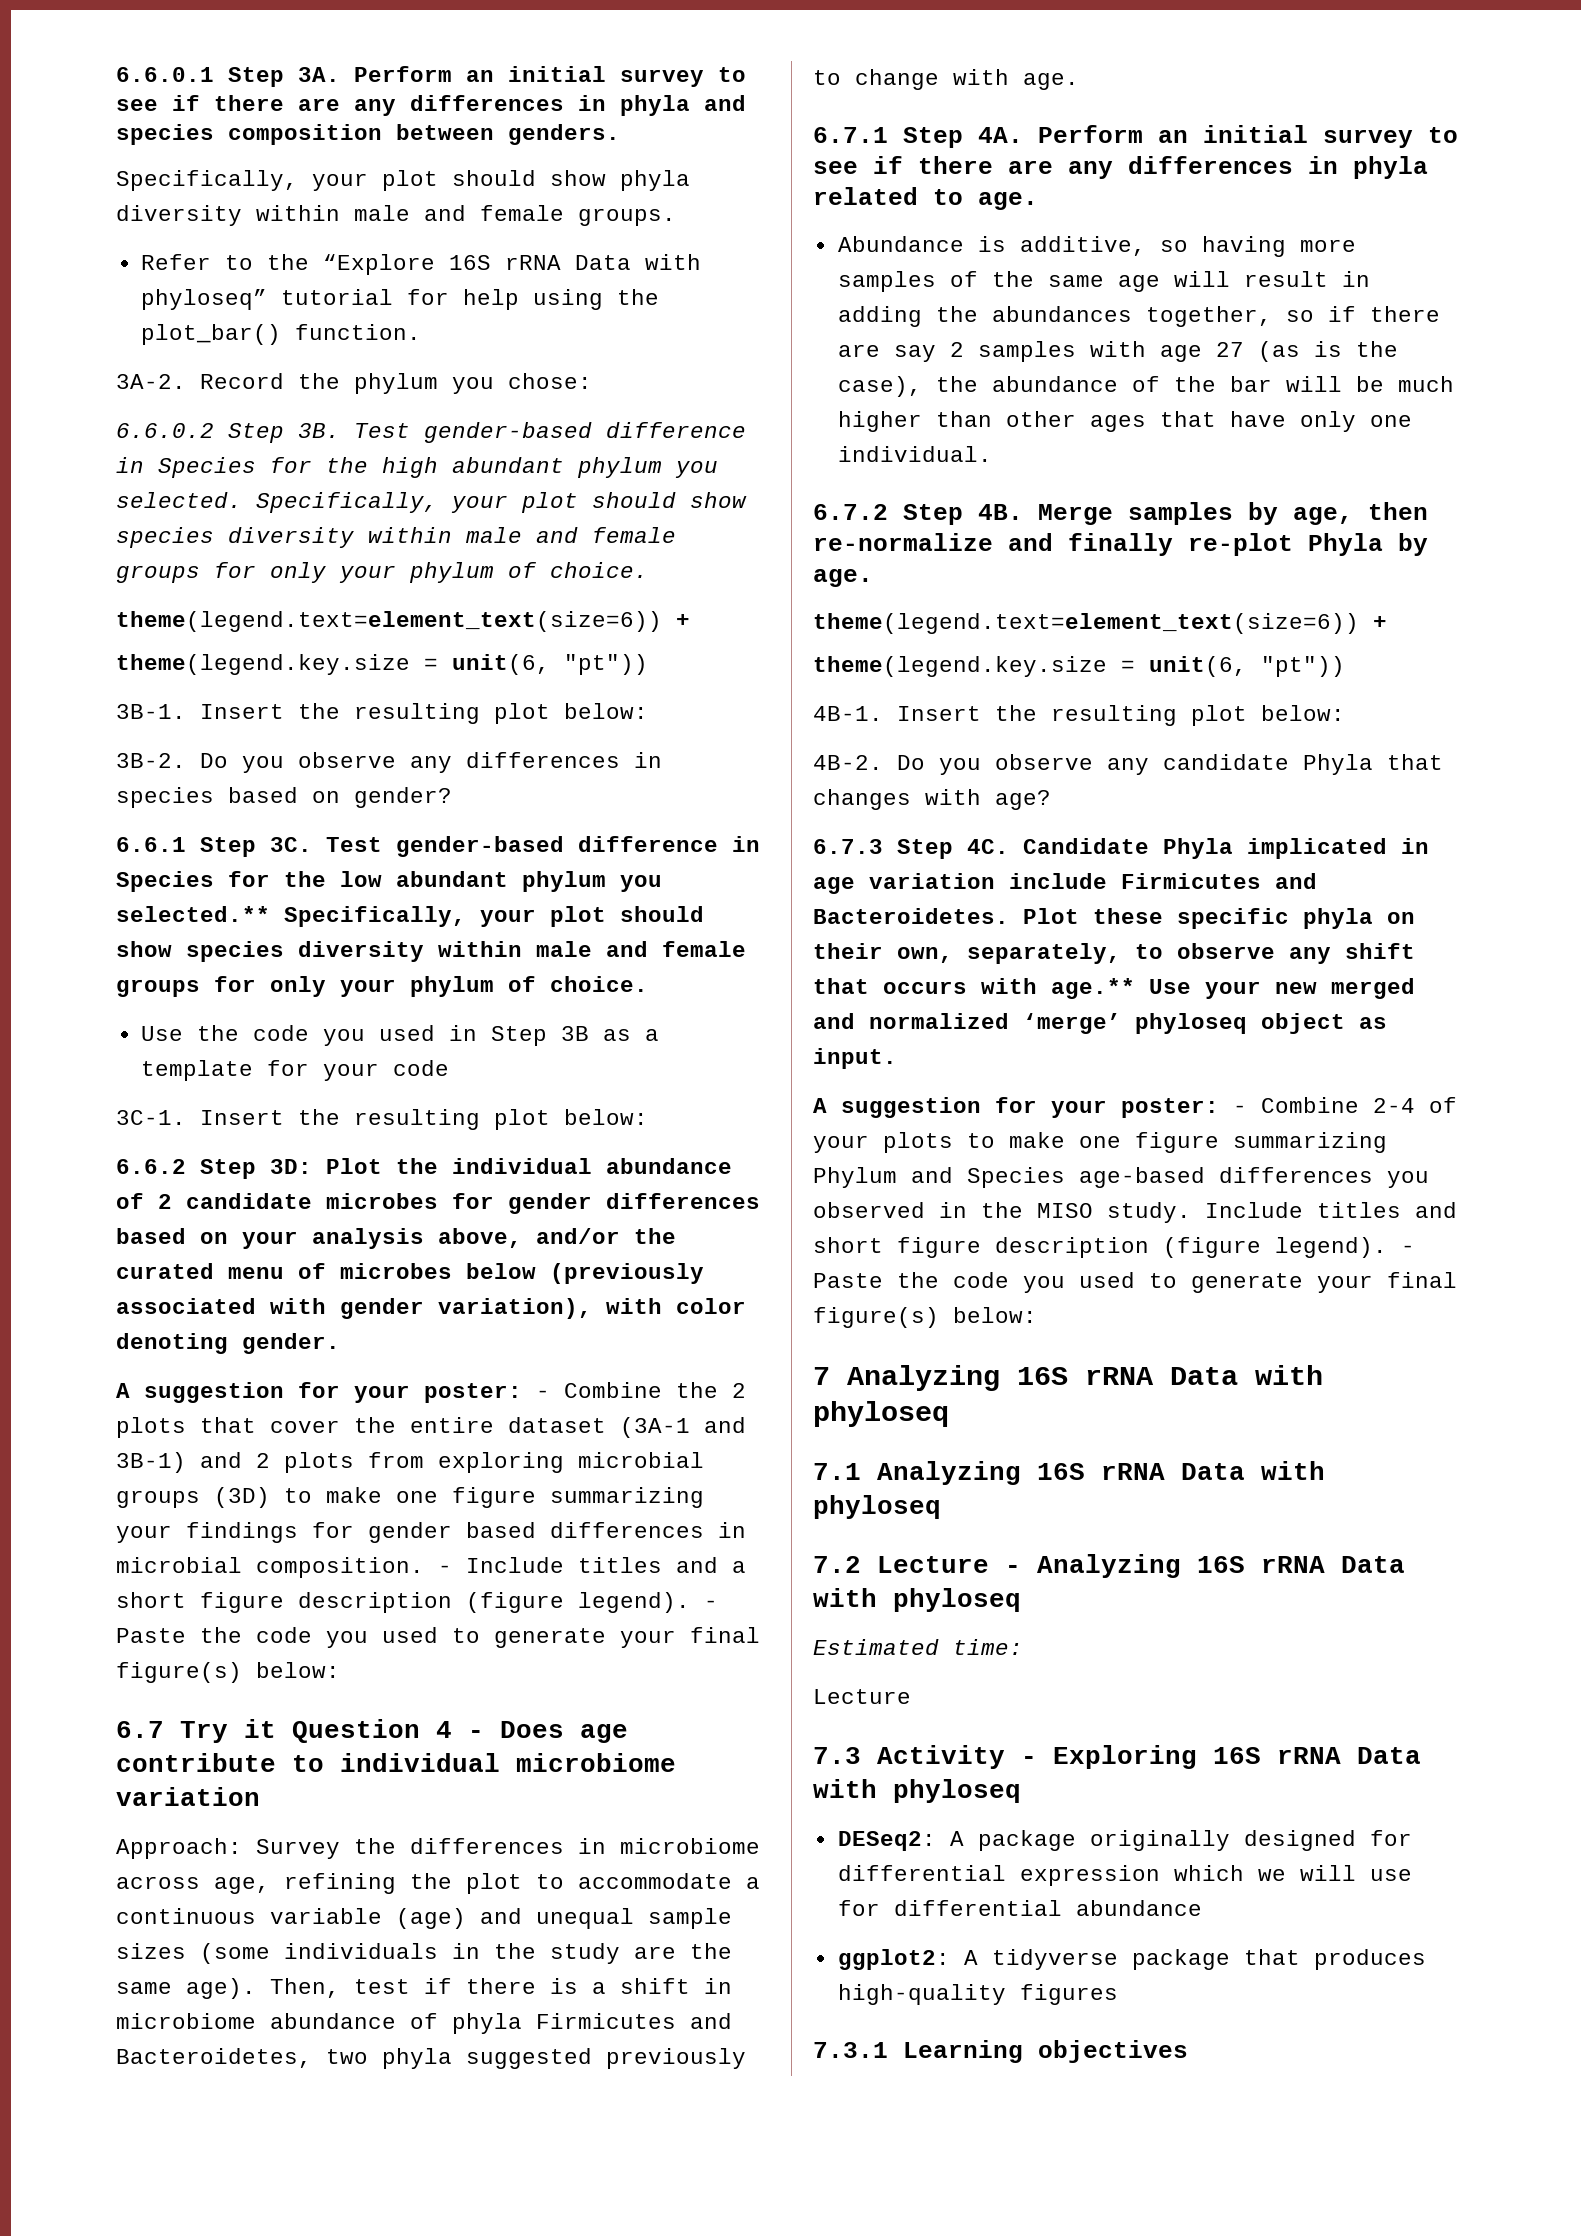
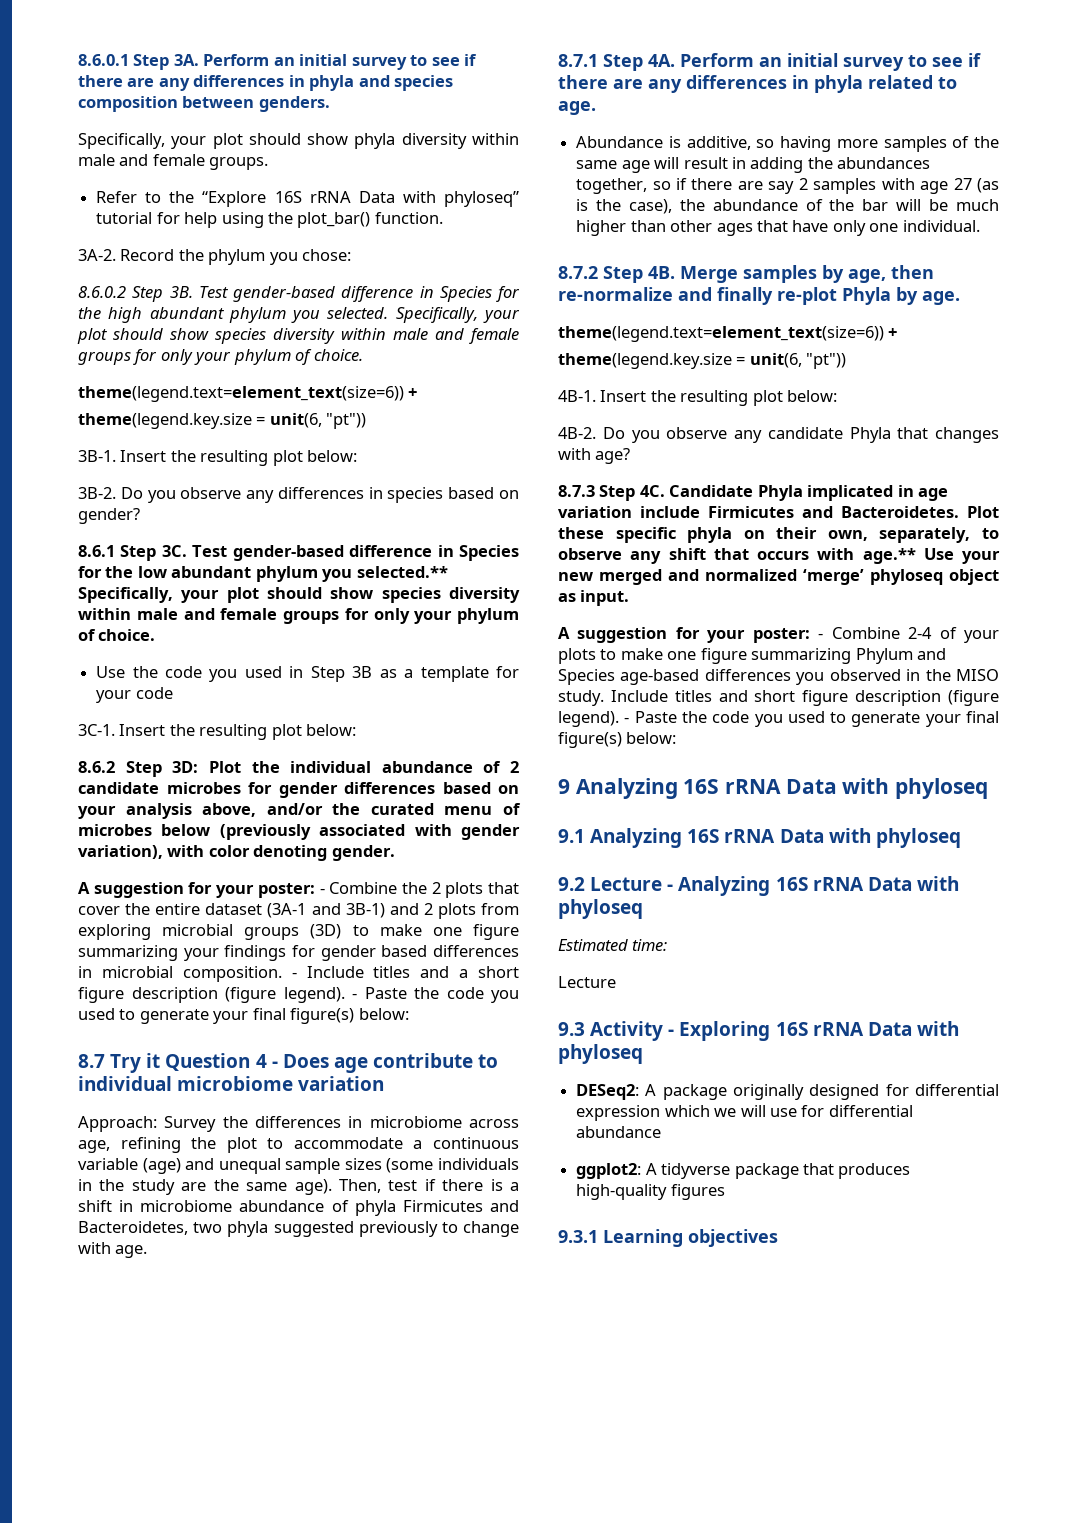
[116,67,214,82] 6.6.0.1 -> [78,54,129,66] 8.6.0.1
[116,423,214,438] 6.6.0.2 -> [78,286,126,298] 8.6.0.2
[116,837,186,852] 6.6.1 -> [78,545,115,557] 8.6.1
[116,1159,186,1174] 6.6.2 -> [78,761,115,773] 8.6.2
[116,1721,164,1738] 6.7 -> [78,1054,105,1068] 8.7
[813,127,888,143] 6.7.1 -> [558,54,598,67] 8.7.1
[813,504,888,520] 6.7.2 -> [558,266,598,279] 8.7.2
[813,839,883,854] 6.7.3 -> [558,485,595,497] 8.7.3
[813,1365,1323,1391] [813,1401,949,1427] [813,1461,1325,1485] [813,1495,941,1519] [813,1556,861,1573] 7 Analyzing 16S rRNA Data with phyloseq // 7.1 Analyzing 16S rRNA Data with phyloseq // 7.2 -> [558,778,989,799] [558,828,961,848] [558,877,585,891] 9 Analyzing 16S rRNA Data with phyloseq // 9.1 Analyzing 16S rRNA Data with phyloseq // 9.2
[813,1747,861,1764] 7.3 -> [558,1022,585,1036] 9.3
[813,2042,888,2058] 7.3.1 -> [558,1230,598,1243] 9.3.1

